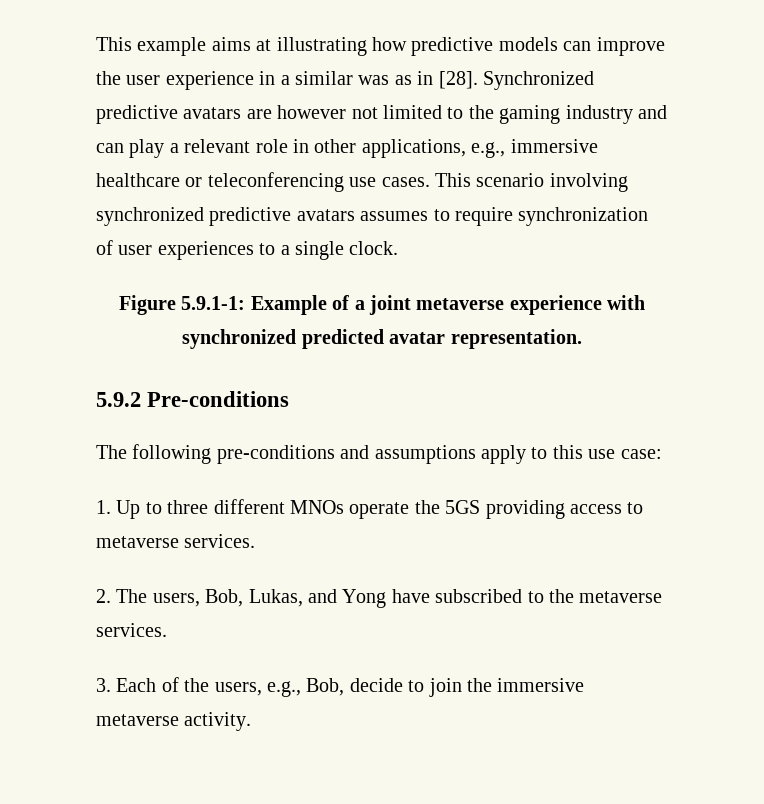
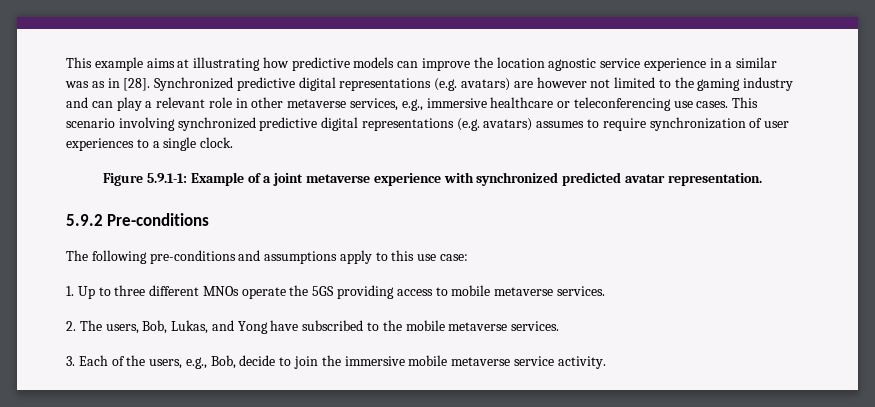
[126,75,161,85] user -> [496,57,641,71] location agnostic service
[183,107,242,119] avatars -> [298,77,511,91] digital representations (e.g. avatars)
[361,139,466,158] applications, -> [287,98,399,111] metaverse services,
[296,209,355,221] avatars -> [321,117,533,131] digital representations (e.g. avatars)
(644, 508) none -> [451,285,491,296] mobile
(574, 596) none -> [405,320,445,331] mobile
[96,714,179,726] metaverse -> [408,355,554,366] mobile metaverse service

